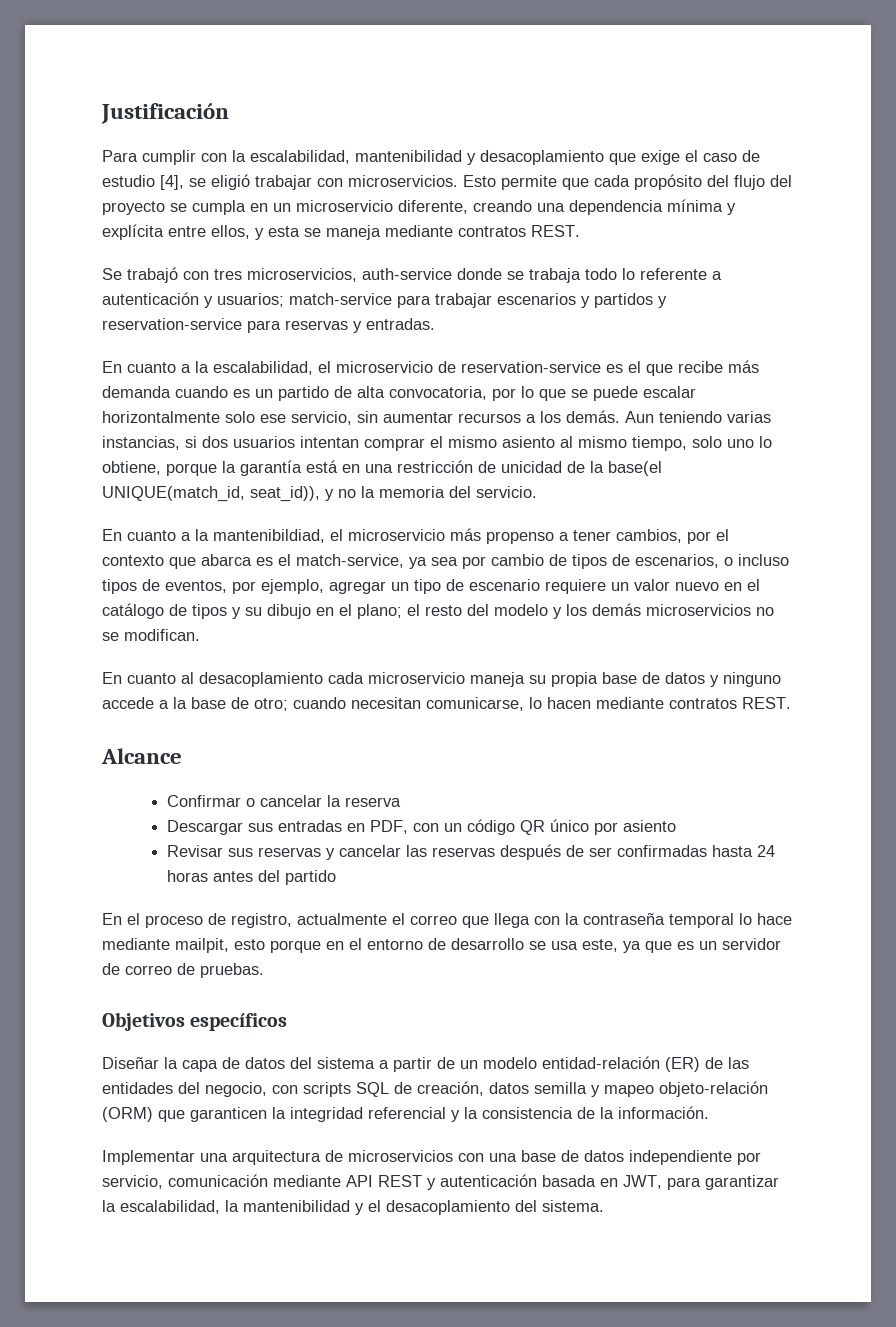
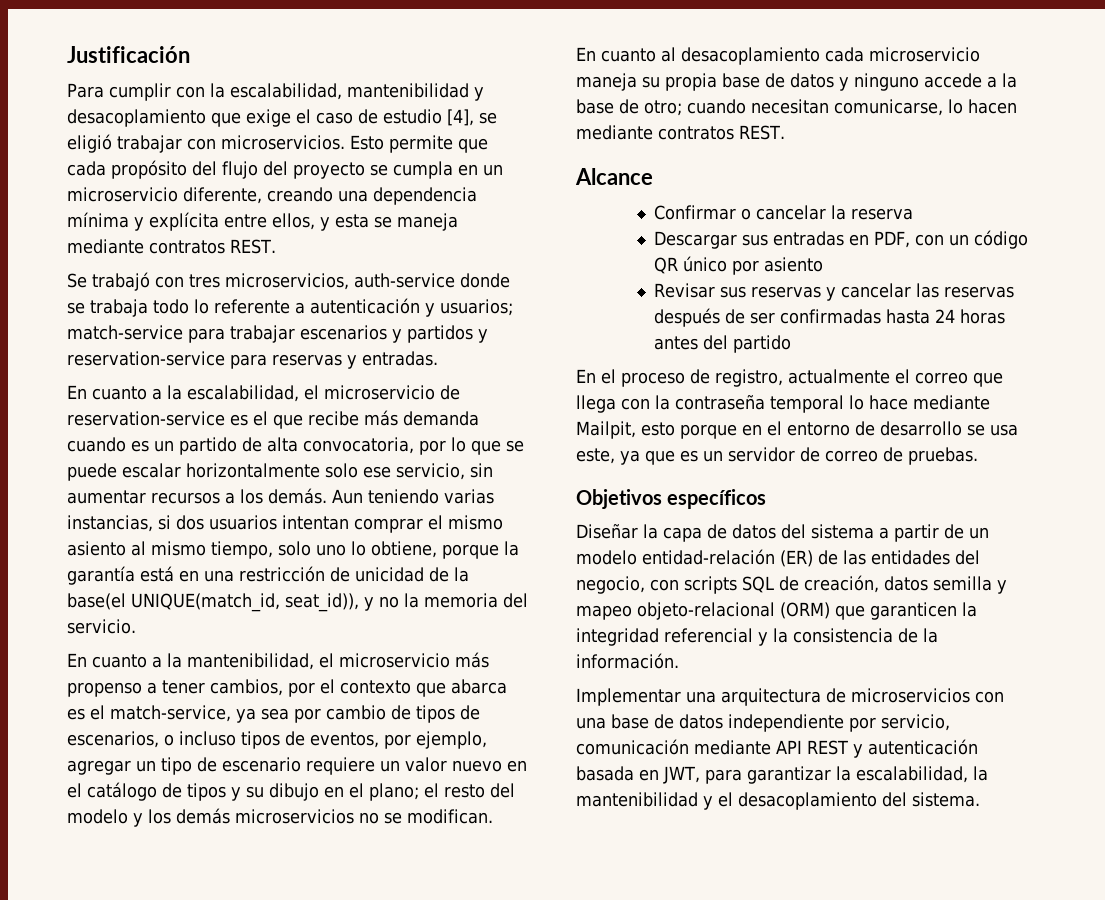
[213,529,325,543] mantenibildiad, -> [187,653,314,670] mantenibilidad,
[175,938,229,953] mailpit, -> [576,421,636,439] Mailpit,
[659,1081,768,1097] objeto-relación -> [637,602,775,620] objeto-relacional

